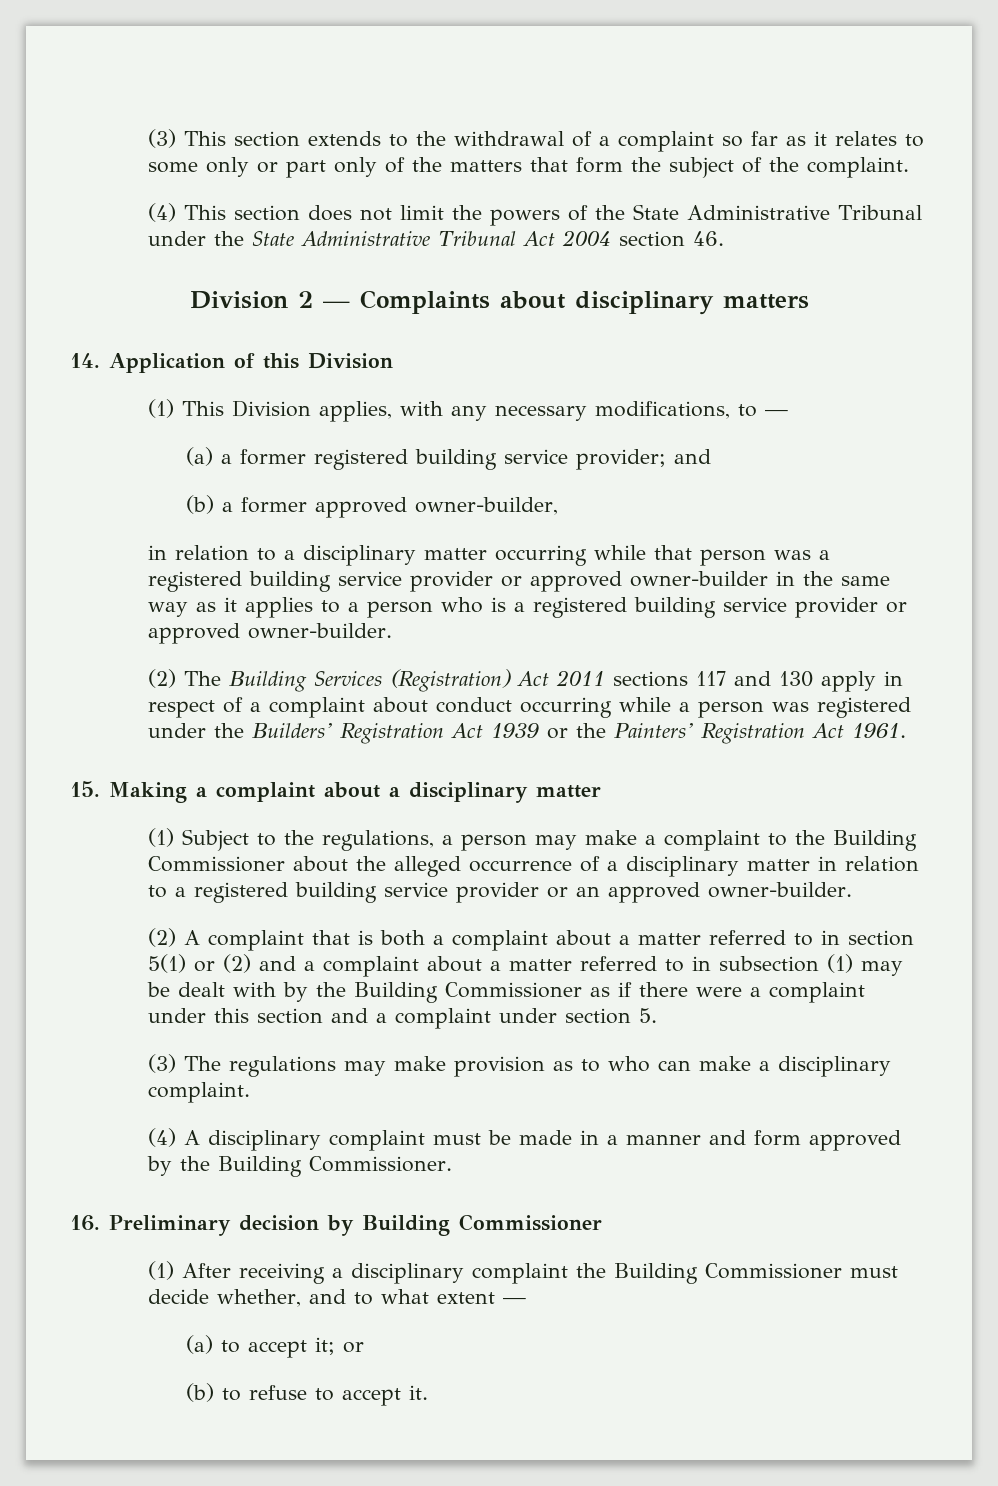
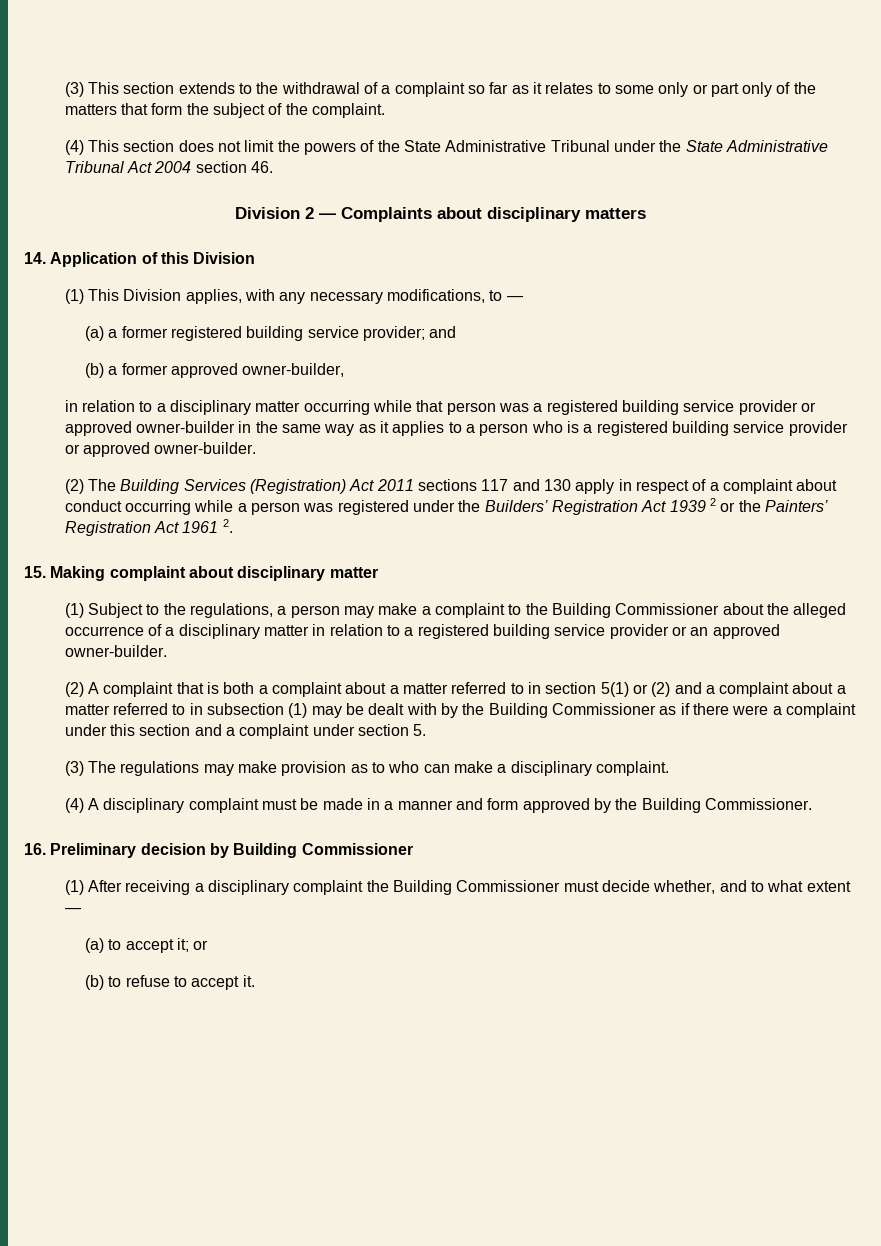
(539, 730) none -> [709,498,716,506] 2
[851,723,906,738] 1961. -> [182,519,233,533] 1961 2.
[196,782,400,802] a complaint about a -> [109,566,234,581] complaint about

